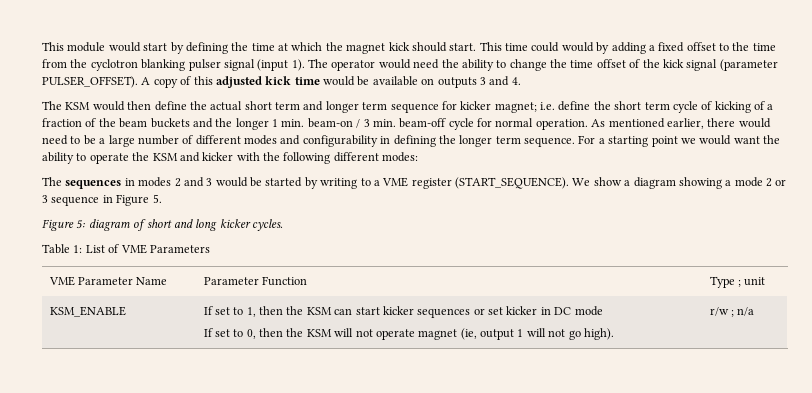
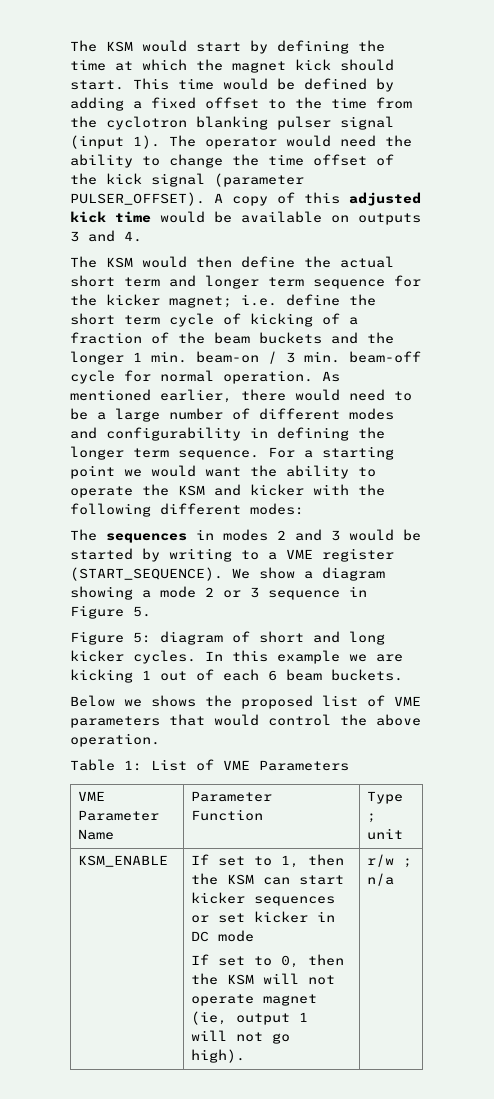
[42,42,106,52] This module -> [70,40,133,52] The KSM
[531,42,594,52] could would -> [223,78,367,90] would be defined
(457, 105) none -> [70,294,97,306] the
(283, 225) none -> [205,650,403,664] [70,669,403,683] [70,695,421,709] [70,714,421,728] [70,733,160,747] In this example we are kicking 1 out of each 6 beam buckets. // Below we shows the proposed list of VME parameters that would control the above operation.

